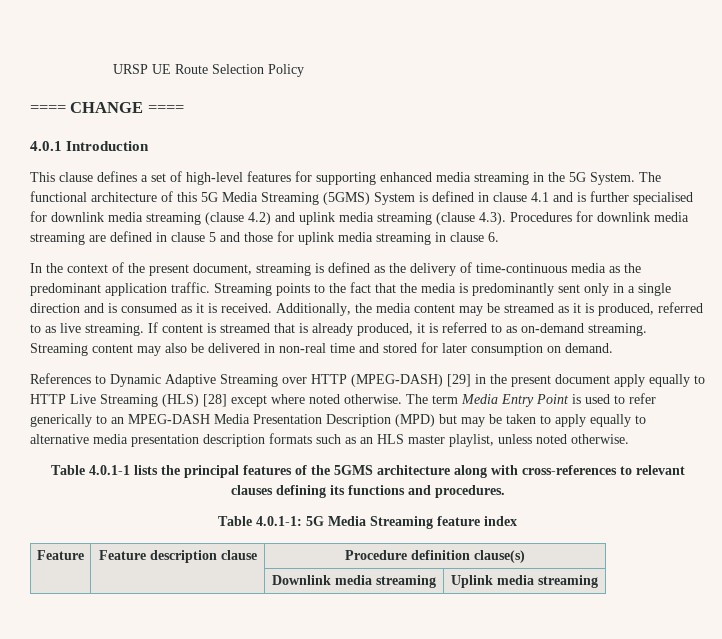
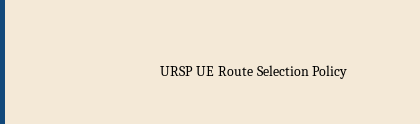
[30,102,184,113] [30,141,150,151] [30,171,661,185] [30,191,693,205] [30,211,689,225] [30,231,499,245] [30,262,641,276] [30,282,671,296] [30,302,703,316] [30,322,647,336] [30,342,613,356] [30,373,705,387] [30,393,656,407] [30,414,646,427] [30,433,629,447] [50,465,685,478] [230,485,505,498] [218,516,517,529] [37,550,84,560] [98,550,257,563] [345,550,525,563] [272,575,436,588] [451,575,598,588] // ==== CHANGE ==== // 4.0.1 Introduction // This clause defines a set of high-level features for supporting enhanced media streaming in the 5G System. The functional architecture of this 5G Media Streaming (5GMS) System is defined in clause 4.1 and is further specialised for downlink media streaming (clause 4.2) and uplink media streaming (clause 4.3). Procedures for downlink media streaming are defined in clause 5 and those for uplink media streaming in clause 6. // In the context of the present document, streaming is defined as the delivery of time-continuous media as the predominant application traffic. Streaming points to the fact that the media is predominantly sent only in a single direction and is consumed as it is received. Additionally, the media content may be streamed as it is produced, referred to as live streaming. If content is streamed that is already produced, it is referred to as on-demand streaming. Streaming content may also be delivered in non-real time and stored for later consumption on demand. // References to Dynamic Adaptive Streaming over HTTP (MPEG-DASH) [29] in the present document apply equally to HTTP Live Streaming (HLS) [28] except where noted otherwise. The term Media Entry Point is used to refer generically to an MPEG-DASH Media Presentation Description (MPD) but may be taken to apply equally to alternative media presentation description formats such as an HLS master playlist, unless noted otherwise. // Table 4.0.1-1 lists the principal features of the 5GMS architecture along with cross-references to relevant clauses defining its functions and procedures. // Table 4.0.1-1: 5G Media Streaming feature index // Feature | Feature description clause | Procedure definition clause(s) // | | Downlink media streaming | Uplink media streaming -> (348, 72) none

